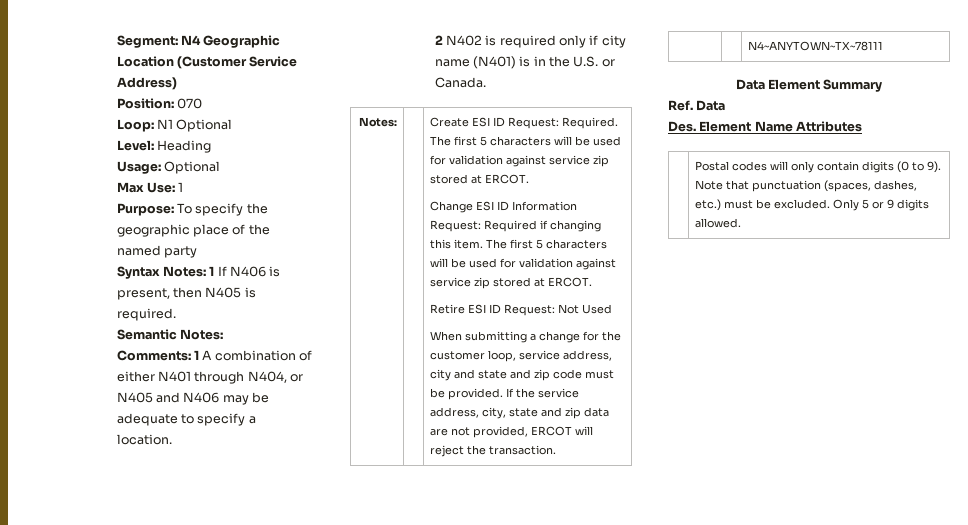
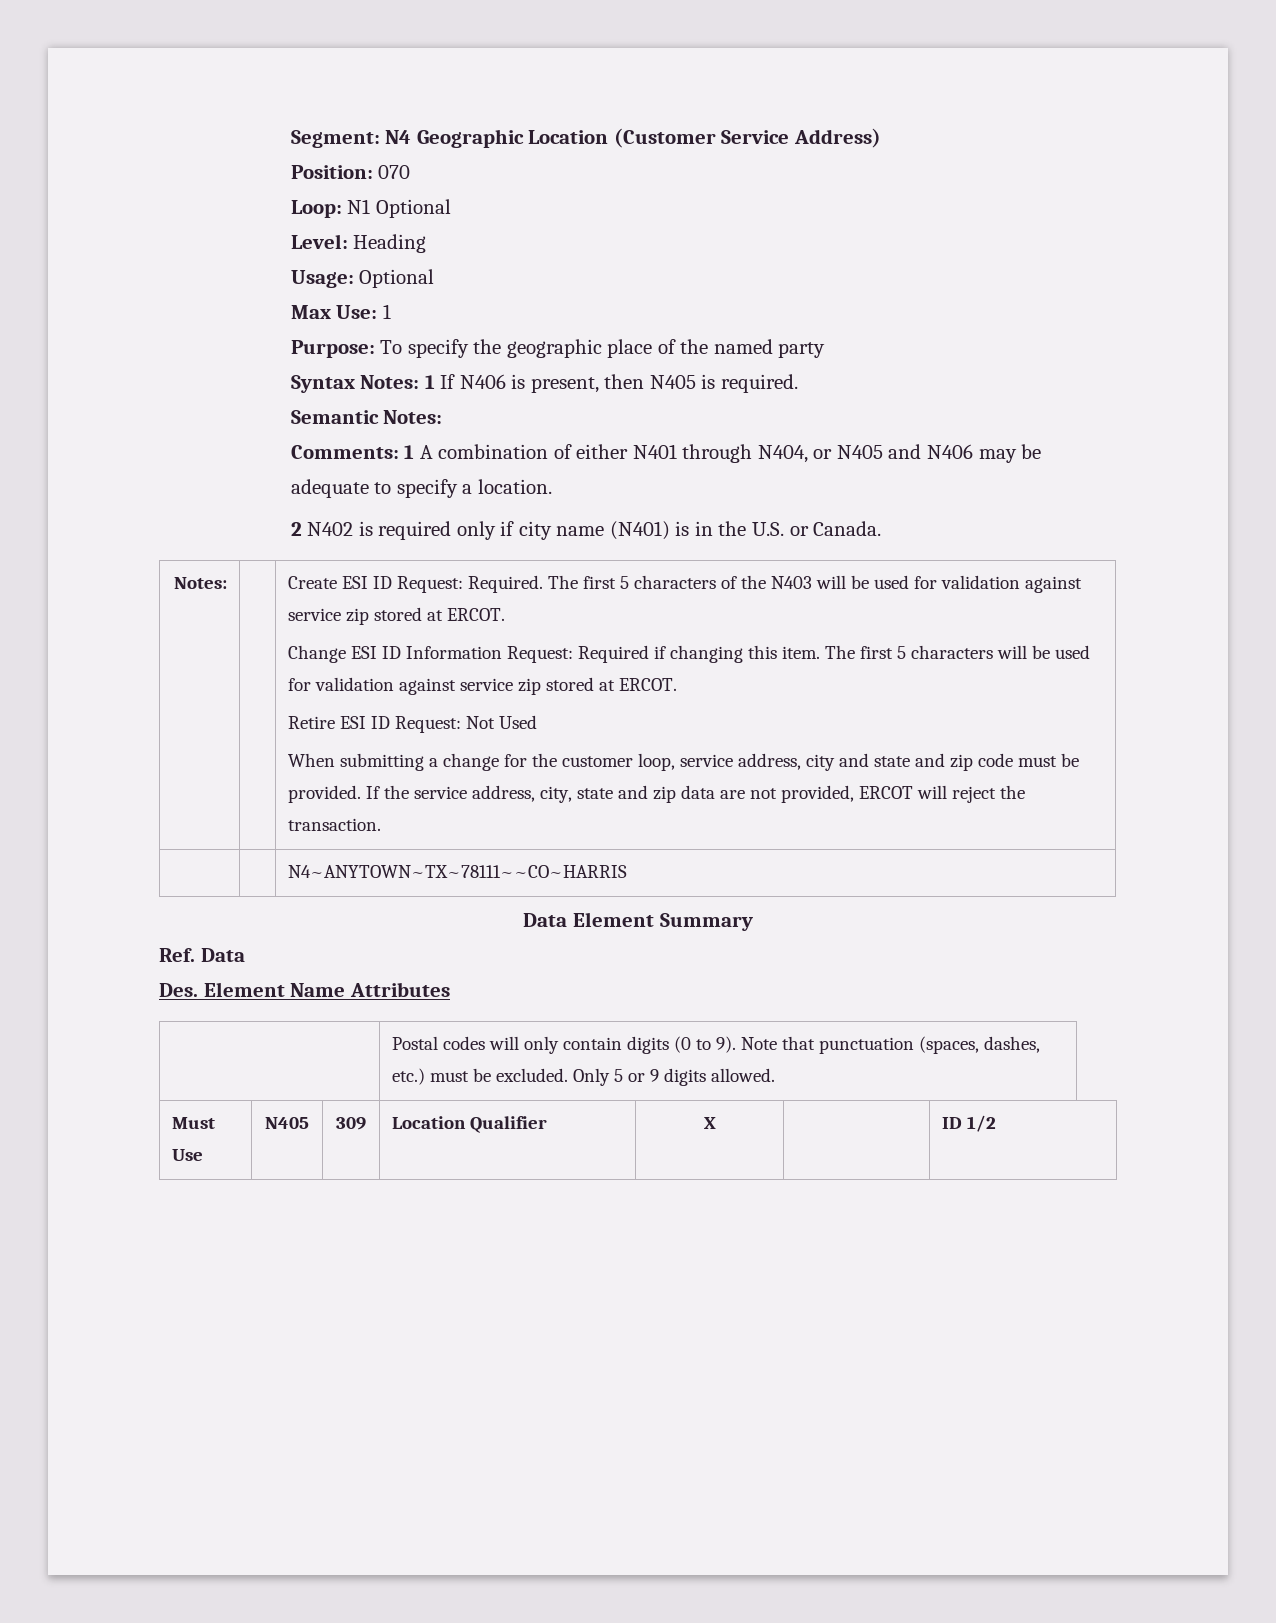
(552, 141) none -> [720,575,812,589] of the N403
[748,41,884,51] N4~ANYTOWN~TX~78111 -> [288,865,628,878] N4~ANYTOWN~TX~78111~~CO~HARRIS
(742, 223) none -> [172,1117,216,1129] [172,1149,204,1161] [265,1117,309,1129] [336,1117,366,1130] [392,1116,548,1133] [703,1117,716,1129] [942,1115,997,1132] // Must Use | N405 | 309 | Location Qualifier | X | | ID 1/2

